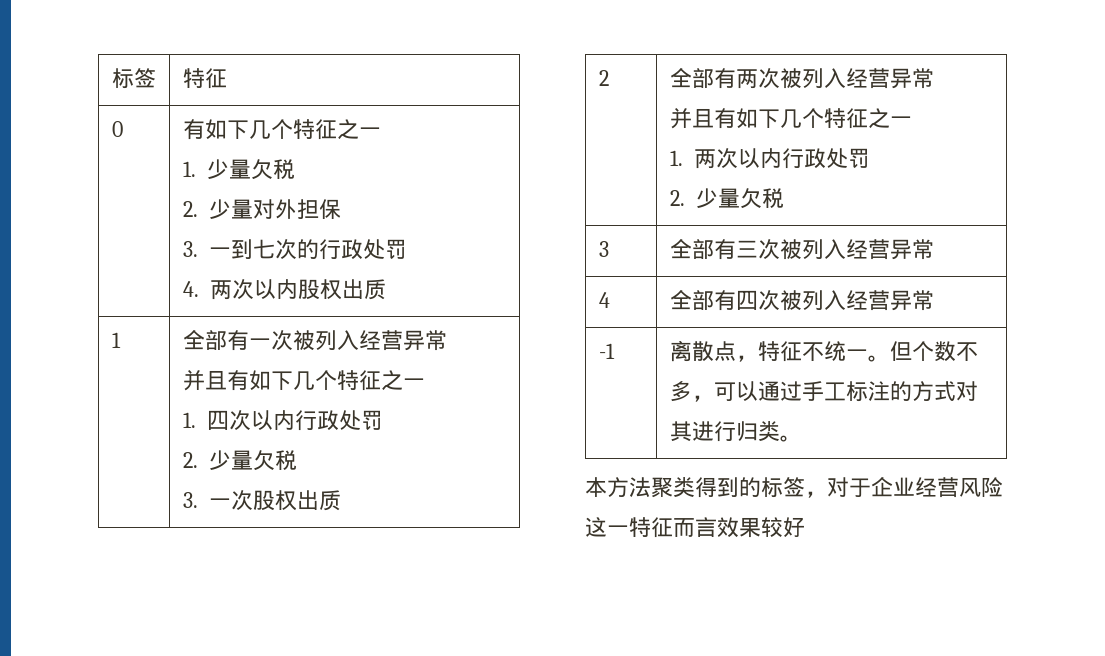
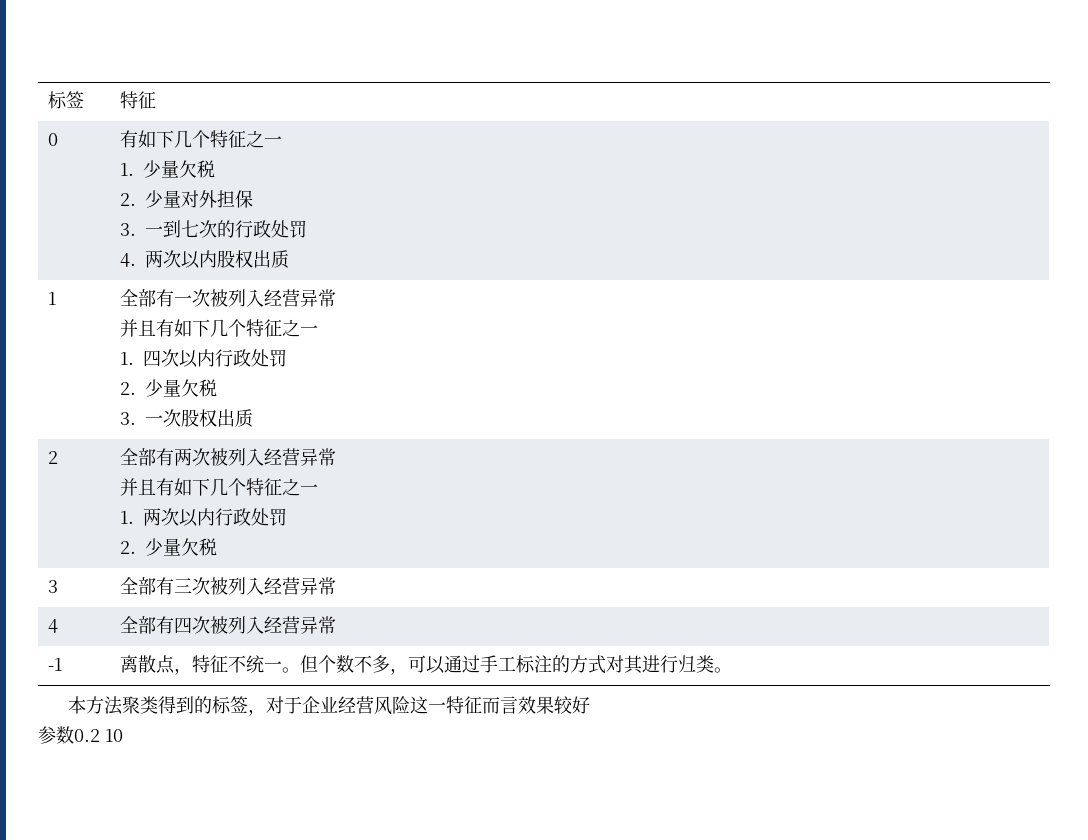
(805, 527) none -> [38,726,123,744] // 参数0.2 10

